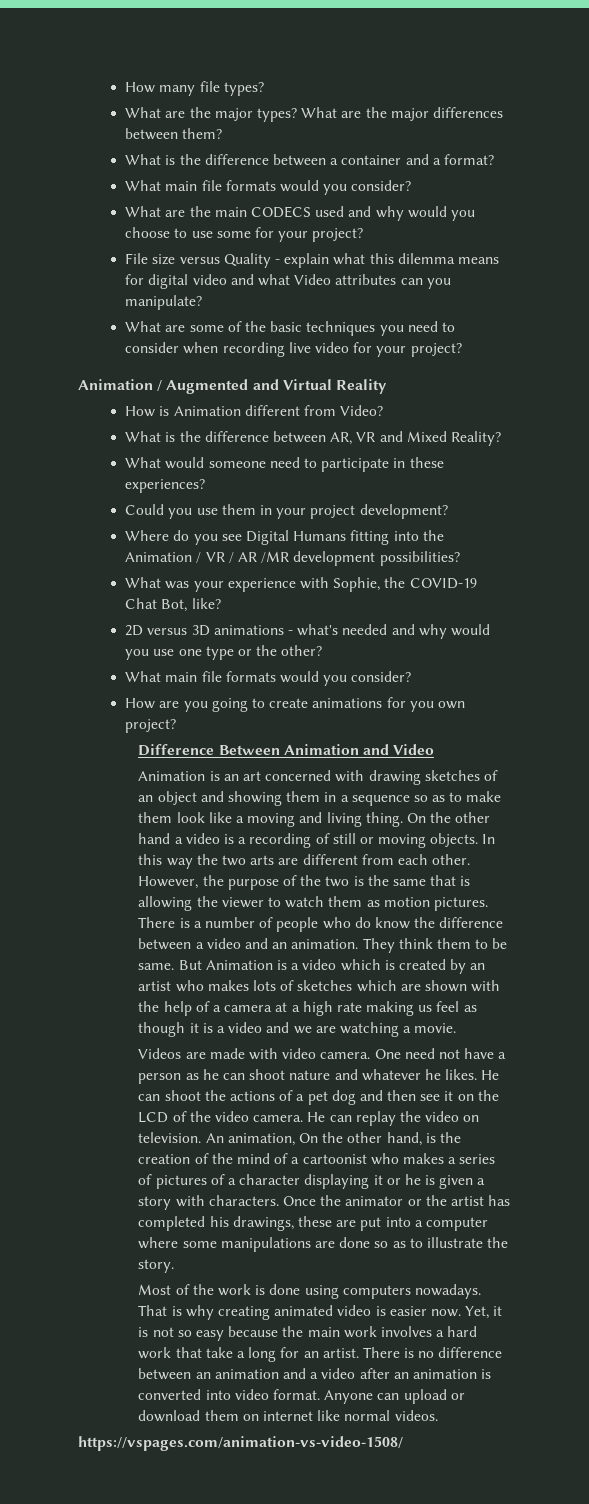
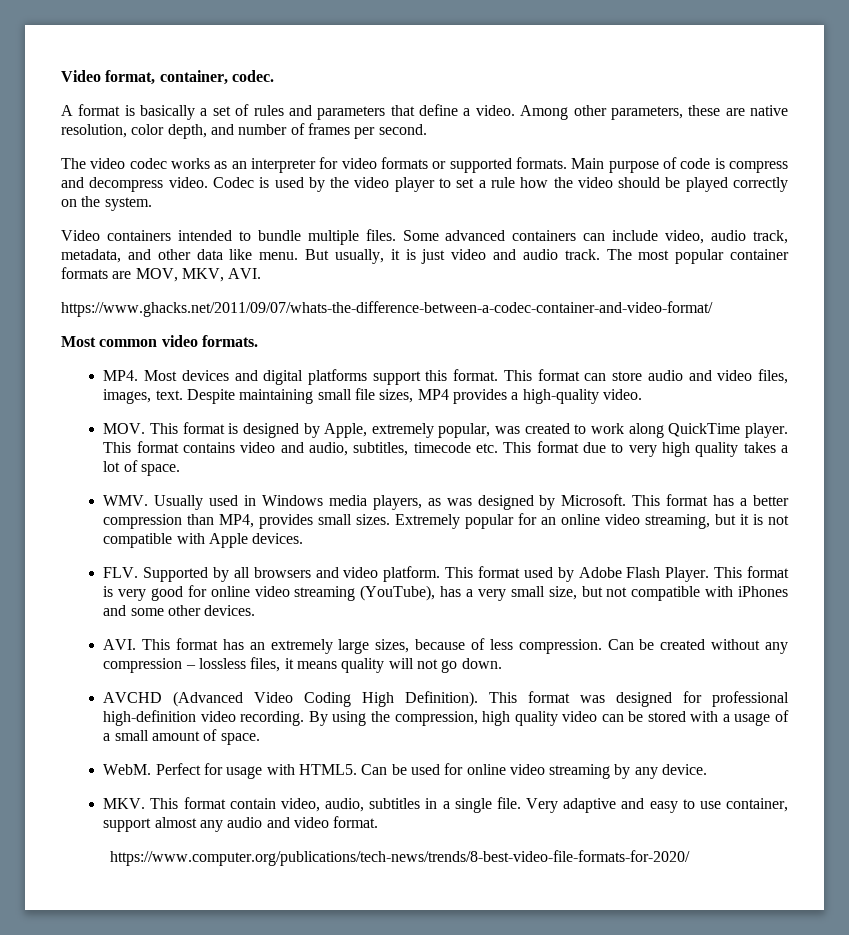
[125,81,264,96] [125,107,503,122] [125,128,223,140] [125,154,494,166] [125,180,412,195] [125,206,475,221] [125,227,364,242] [125,253,499,268] [125,274,451,289] [125,295,203,310] [125,321,455,336] [125,342,462,357] [78,379,387,394] [125,405,384,417] [125,431,501,446] [125,457,444,472] [125,479,206,493] [125,504,448,519] [125,530,444,545] [125,551,460,566] [125,577,477,592] [125,598,221,612] [125,624,490,639] [125,645,323,660] [125,671,412,686] [125,697,465,712] [125,719,177,733] [138,744,435,756] [138,770,498,785] [138,791,502,806] [138,812,491,827] [138,833,496,848] [138,854,471,869] [138,875,471,890] [138,896,488,911] [138,917,504,932] [138,938,508,953] [138,959,486,974] [138,980,501,992] [138,1001,477,1016] [138,1022,457,1037] [138,1048,507,1060] [138,1069,500,1084] [138,1090,499,1105] [138,1111,480,1126] [138,1132,461,1146] [138,1153,496,1165] [138,1174,486,1189] [138,1195,511,1210] [138,1216,488,1231] [138,1237,509,1252] [138,1259,175,1273] [138,1284,481,1299] [138,1305,503,1320] [138,1326,478,1341] [138,1347,503,1362] [138,1368,492,1380] [138,1389,465,1404] [138,1410,438,1422] [78,1436,403,1451] How many file types? // What are the major types? What are the major differences between them? // What is the difference between a container and a format? // What main file formats would you consider? // What are the main CODECS used and why would you choose to use some for your project? // File size versus Quality - explain what this dilemma means for digital video and what Video attributes can you manipulate? // What are some of the basic techniques you need to consider when recording live video for your project? // Animation / Augmented and Virtual Reality // How is Animation different from Video? // What is the difference between AR, VR and Mixed Reality? // What would someone need to participate in these experiences? // Could you use them in your project development? // Where do you see Digital Humans fitting into the Animation / VR / AR /MR development possibilities? // What was your experience with Sophie, the COVID-19 Chat Bot, like? // 2D versus 3D animations - what's needed and why would you use one type or the other? // What main file formats would you consider? // How are you going to create animations for you own project? // Difference Between Animation and Video // Animation is an art concerned with drawing sketches of an object and showing them in a sequence so as to make them look like a moving and living thing. On the other hand a video is a recording of still or moving objects. In this way the two arts are different from each other. However, the purpose of the two is the same that is allowing the viewer to watch them as motion pictures. There is a number of people who do know the difference between a video and an animation. They think them to be same. But Animation is a video which is created by an artist who makes lots of sketches which are shown with the help of a camera at a high rate making us feel as though it is a video and we are watching a movie. // Videos are made with video camera. One need not have a person as he can shoot nature and whatever he likes. He can shoot the actions of a pet dog and then see it on the LCD of the video camera. He can replay the video on television. An animation, On the other hand, is the creation of the mind of a cartoonist who makes a series of pictures of a character displaying it or he is given a story with characters. Once the animator or the artist has completed his drawings, these are put into a computer where some manipulations are done so as to illustrate the story. // Most of the work is done using computers nowadays. That is why creating animated video is easier now. Yet, it is not so easy because the main work involves a hard work that take a long for an artist. There is no difference between an animation and a video after an animation is converted into video format. Anyone can upload or download them on internet like normal videos. // https://vspages.com/animation-vs-video-1508/ -> [61,70,274,85] [61,104,788,120] [61,123,427,139] [61,157,789,173] [61,177,788,192] [61,196,152,211] [61,229,789,245] [61,249,789,264] [61,267,262,282] [61,301,713,317] [61,335,258,347] [103,369,788,385] [103,388,642,404] [103,422,788,438] [103,441,788,457] [103,460,180,476] [103,494,789,510] [103,513,789,529] [103,533,304,548] [103,566,789,582] [103,585,788,601] [103,605,256,616] [103,638,788,654] [103,657,502,673] [103,691,790,707] [103,710,789,726] [103,729,260,745] [103,763,708,779] [103,797,788,813] [103,816,379,832] [110,850,691,866] Video format, container, codec. // A format is basically a set of rules and parameters that define a video. Among other parameters, these are native resolution, color depth, and number of frames per second. // The video codec works as an interpreter for video formats or supported formats. Main purpose of code is compress and decompress video. Codec is used by the video player to set a rule how the video should be played correctly on the system. // Video containers intended to bundle multiple files. Some advanced containers can include video, audio track, metadata, and other data like menu. But usually, it is just video and audio track. The most popular container formats are MOV, MKV, AVI. // https://www.ghacks.net/2011/09/07/whats-the-difference-between-a-codec-container-and-video-format/ // Most common video formats. // MP4. Most devices and digital platforms support this format. This format can store audio and video files, images, text. Despite maintaining small file sizes, MP4 provides a high-quality video. // MOV. This format is designed by Apple, extremely popular, was created to work along QuickTime player. This format contains video and audio, subtitles, timecode etc. This format due to very high quality takes a lot of space. // WMV. Usually used in Windows media players, as was designed by Microsoft. This format has a better compression than MP4, provides small sizes. Extremely popular for an online video streaming, but it is not compatible with Apple devices. // FLV. Supported by all browsers and video platform. This format used by Adobe Flash Player. This format is very good for online video streaming (YouTube), has a very small size, but not compatible with iPhones and some other devices. // AVI. This format has an extremely large sizes, because of less compression. Can be created without any compression – lossless files, it means quality will not go down. // AVCHD (Advanced Video Coding High Definition). This format was designed for professional high-definition video recording. By using the compression, high quality video can be stored with a usage of a small amount of space. // WebM. Perfect for usage with HTML5. Can be used for online video streaming by any device. // MKV. This format contain video, audio, subtitles in a single file. Very adaptive and easy to use container, support almost any audio and video format. // https://www.computer.org/publications/tech-news/trends/8-best-video-file-formats-for-2020/

